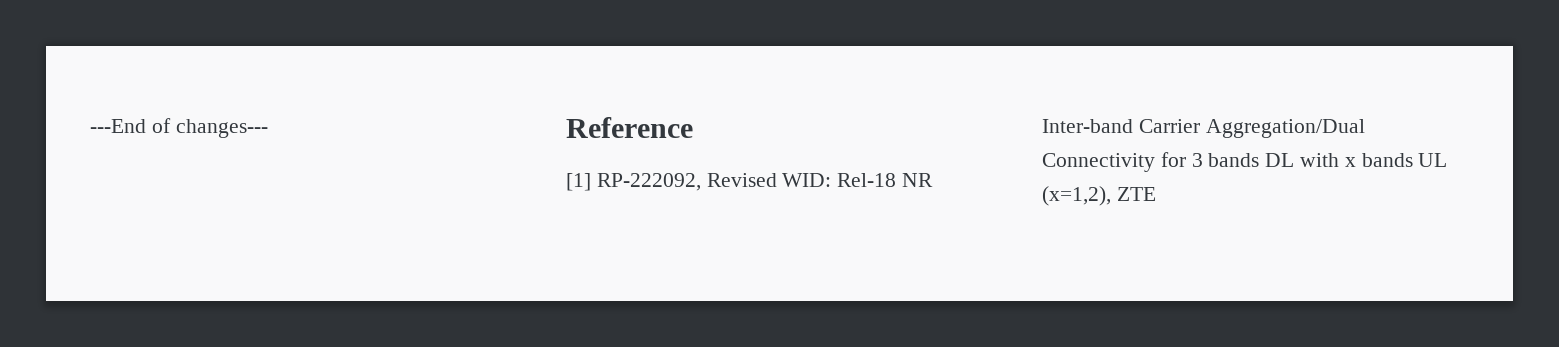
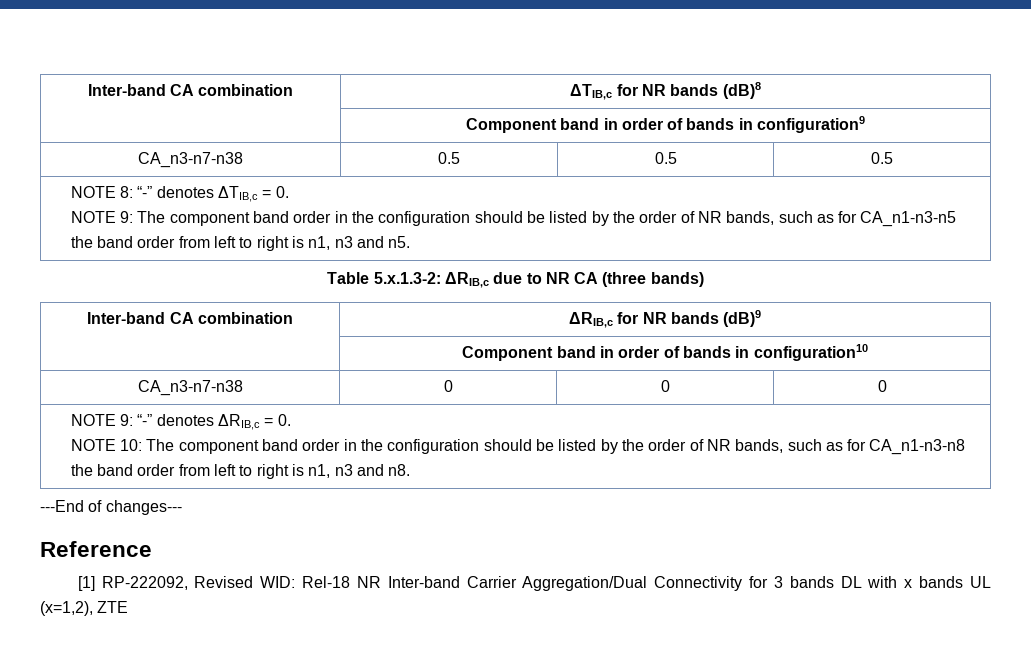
(90, 126) none -> [87,84,294,96] [570,82,761,100] [465,116,866,133] [138,152,243,168] [438,152,460,164] [654,152,677,164] [871,152,893,164] [70,186,289,202] [70,211,957,227] [70,236,411,251] [327,272,704,288] [87,312,293,324] [568,310,762,328] [462,344,868,361] [137,380,243,396] [443,380,453,392] [660,380,670,392] [877,380,887,392] [70,414,291,430] [70,439,966,455] [70,464,411,479] Inter-band CA combination | ΔTIB,c for NR bands (dB)8 // | Component band in order of bands in configuration9 // CA_n3-n7-n38 | 0.5 | 0.5 | 0.5 // NOTE 8: “-” denotes ΔTIB,c = 0. // NOTE 9: The component band order in the configuration should be listed by the order of NR bands, such as for CA_n1-n3-n5 the band order from left to right is n1, n3 and n5. // Table 5.x.1.3-2: ΔRIB,c due to NR CA (three bands) // Inter-band CA combination | ΔRIB,c for NR bands (dB)9 // | Component band in order of bands in configuration10 // CA_n3-n7-n38 | 0 | 0 | 0 // NOTE 9: “-” denotes ΔRIB,c = 0. // NOTE 10: The component band order in the configuration should be listed by the order of NR bands, such as for CA_n1-n3-n8 the band order from left to right is n1, n3 and n8. //

